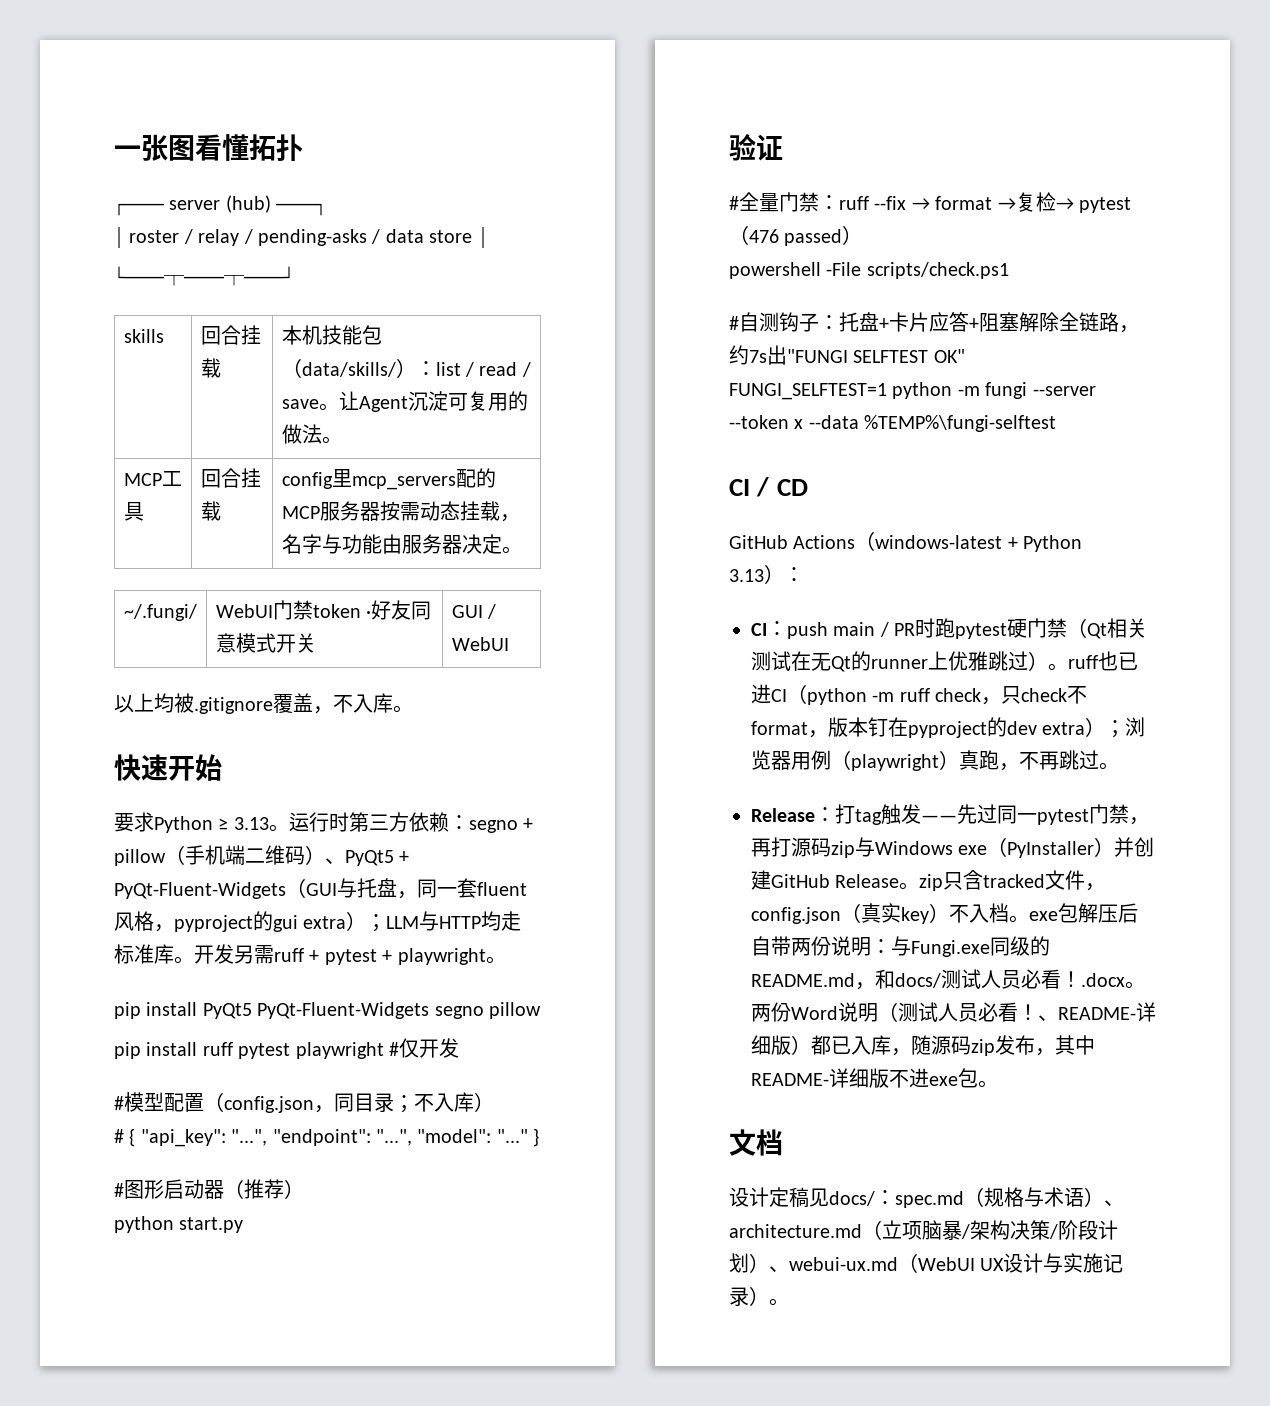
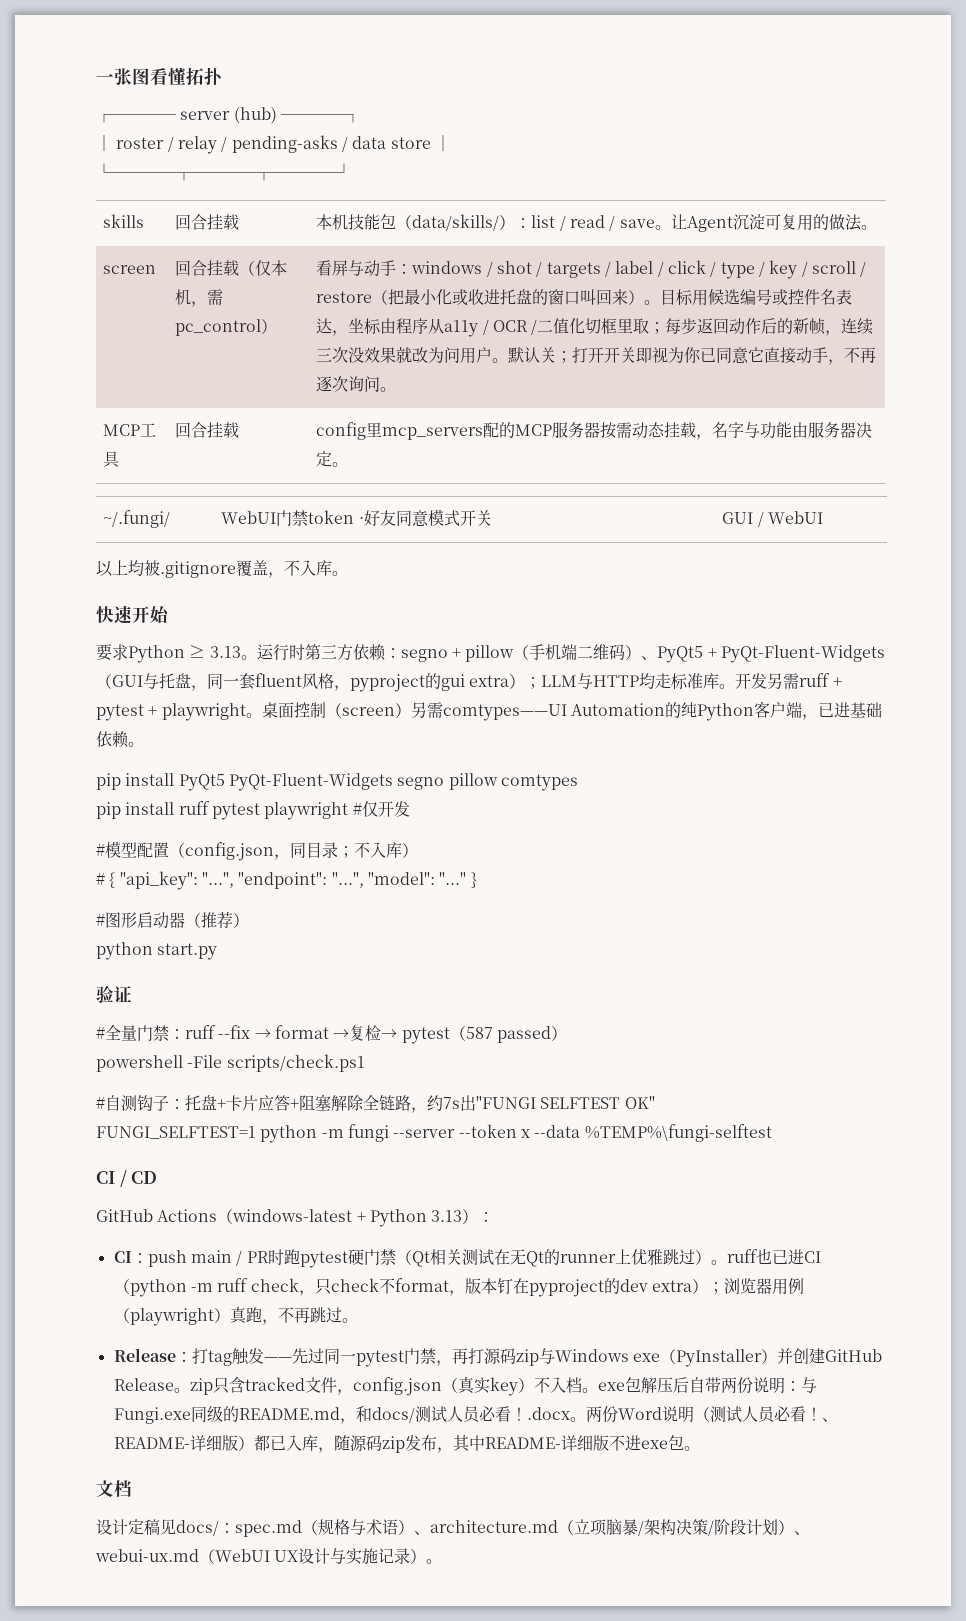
(342, 440) none -> [103,265,157,274] [175,260,288,276] [175,289,224,307] [175,319,278,336] [316,260,867,279] [316,289,853,306] [316,318,874,337] [316,347,877,365] [316,376,397,392] // screen | 回合挂载（仅本机，需pc_control） | 看屏与动手：windows / shot / targets / label / click / type / key / scroll / restore（把最小化或收进托盘的窗口叫回来）。目标用候选编号或控件名表达，坐标由程序从a11y / OCR /二值化切框里取；每步返回动作后的新帧，连续三次没效果就改为问用户。默认关；打开开关即视为你已同意它直接动手，不再逐次询问。
(506, 960) none -> [261,701,882,721] [96,731,144,748] 桌面控制（screen）另需comtypes——UI Automation的纯Python客户端，已进基础依赖。
(541, 1010) none -> [500,774,578,791] comtypes
[749,229,779,243] 476 -> [465,1027,493,1039] 587

